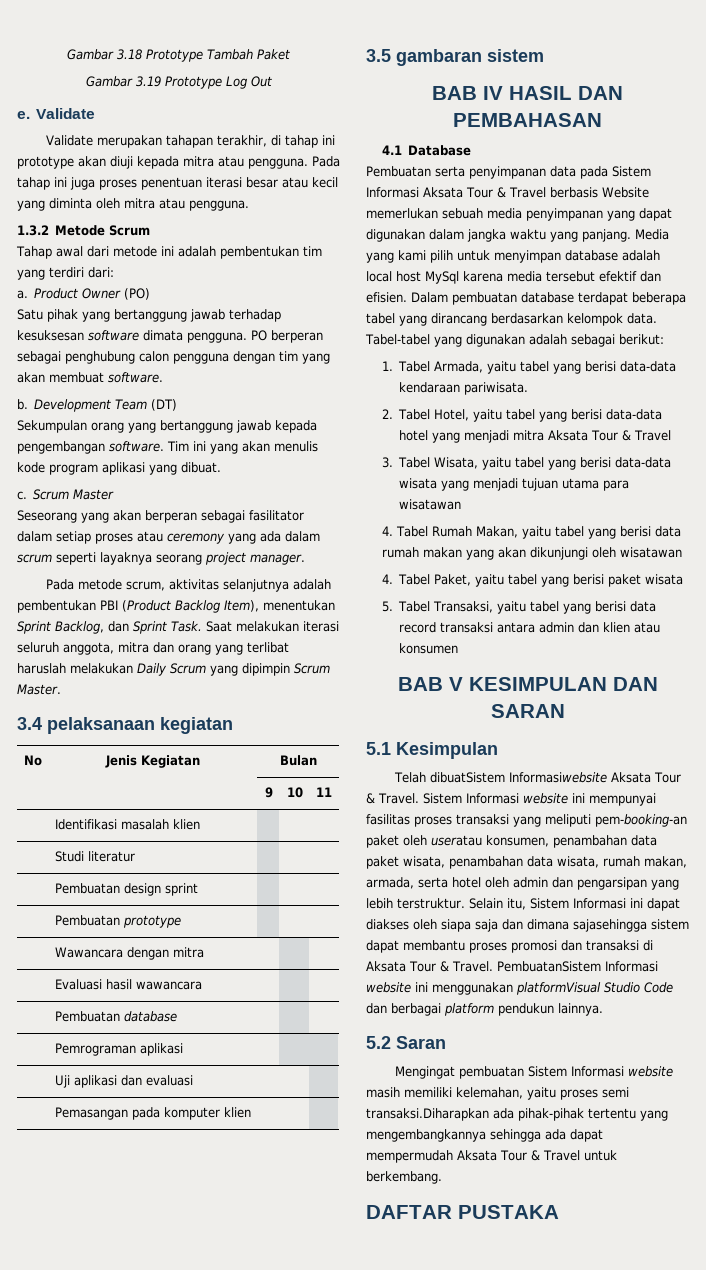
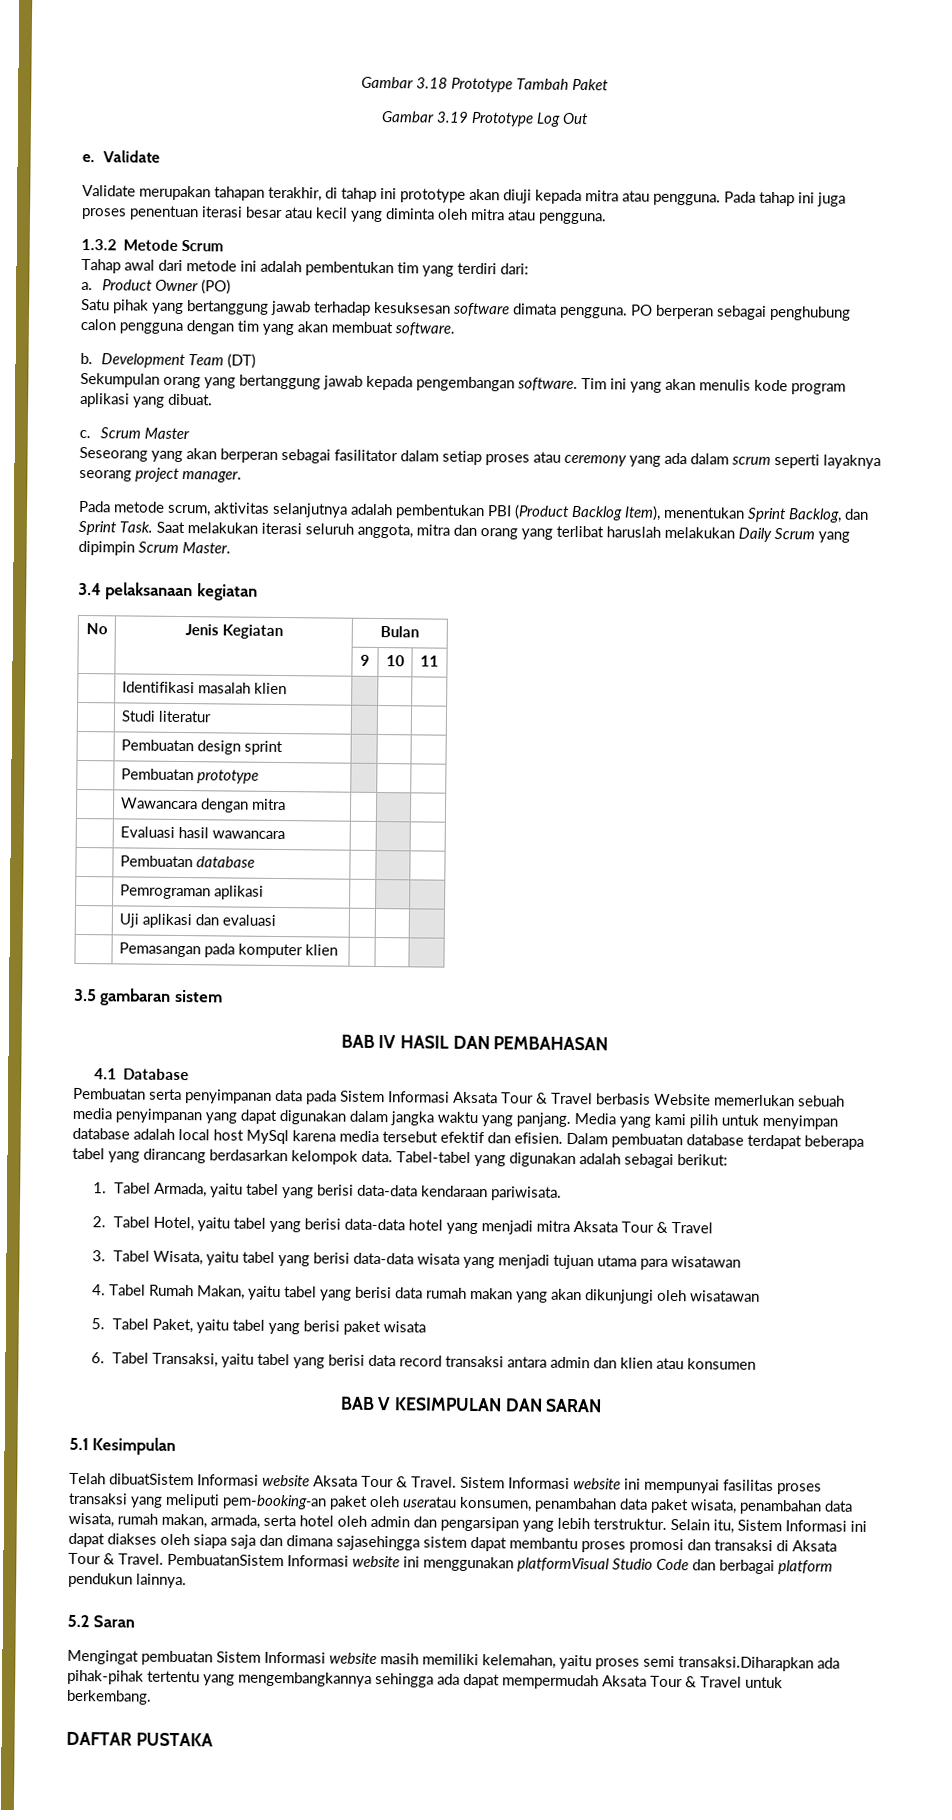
[381,574,393,584] 4. -> [91,1318,106,1330] 5.
[381,601,393,612] 5. -> [91,1352,106,1364] 6.
[509,772,608,783] Informasiwebsite -> [197,1474,310,1487] Informasi website

